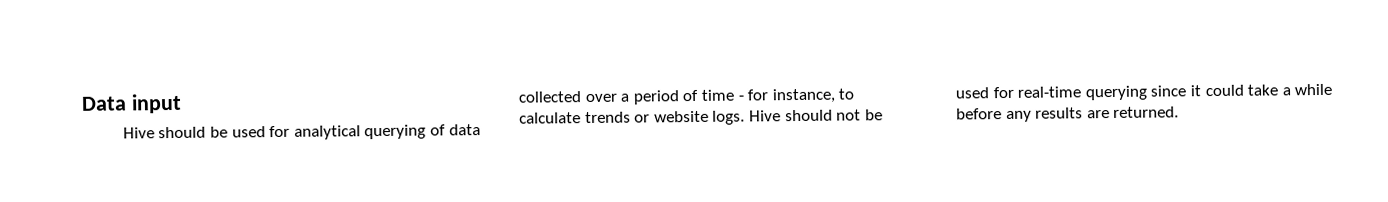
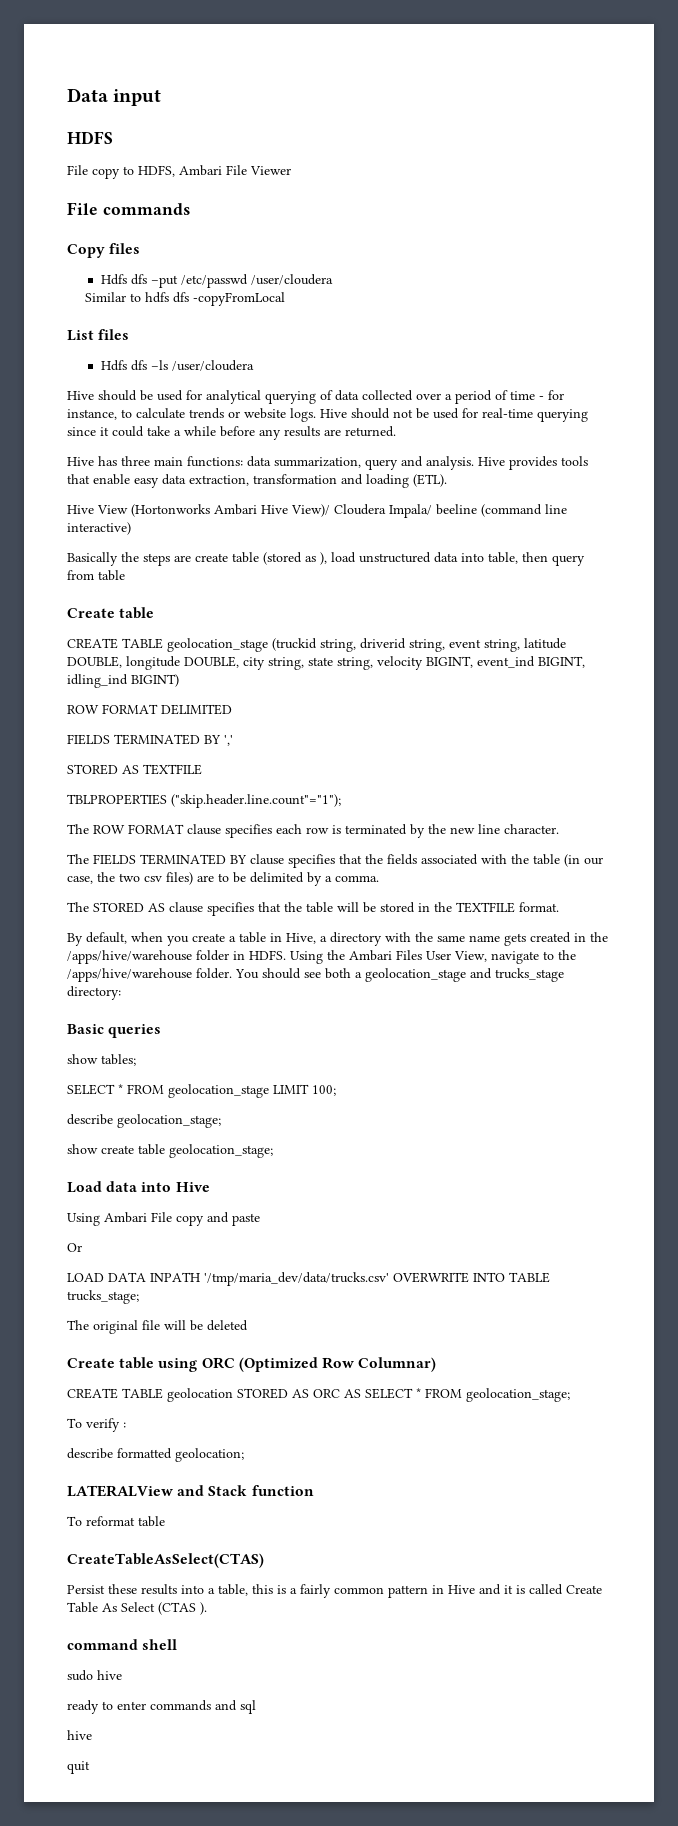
(182, 103) none -> [67,131,113,144] [67,165,291,179] [67,202,190,215] [67,243,141,258] [100,274,333,288] [85,292,286,306] [67,329,130,341] [100,360,254,371] // HDFS // File copy to HDFS, Ambari File Viewer // File commands // Copy files // Hdfs dfs –put /etc/passwd /user/cloudera // Similar to hdfs dfs -copyFromLocal // List files // Hdfs dfs –ls /user/cloudera
(1180, 112) none -> [67,456,588,470] [67,474,447,488] [67,504,567,518] [67,522,131,535] [67,552,585,566] [67,570,125,581] [67,607,155,619] [67,638,566,652] [67,656,585,670] [67,674,179,688] [67,704,232,715] [67,734,233,746] [67,764,202,775] [67,794,341,808] [67,824,559,838] [67,854,603,868] [67,872,379,886] [67,902,559,916] [67,932,608,946] [67,950,576,964] [67,968,564,982] [67,986,121,1000] [67,1024,162,1038] [67,1054,136,1066] [67,1084,336,1098] [67,1114,221,1128] [67,1144,273,1158] [67,1181,210,1193] [67,1212,260,1226] [67,1243,82,1252] [67,1272,550,1286] [67,1290,139,1304] [67,1320,248,1334] [67,1357,437,1372] [67,1388,570,1402] [67,1418,126,1432] [67,1448,244,1462] [67,1485,314,1497] [67,1516,165,1527] [67,1553,264,1568] [67,1584,602,1598] [67,1602,207,1615] [67,1639,178,1650] [67,1670,122,1681] [67,1700,256,1714] [67,1730,92,1740] [67,1761,90,1774] // Hive has three main functions: data summarization, query and analysis. Hive provides tools that enable easy data extraction, transformation and loading (ETL). // Hive View (Hortonworks Ambari Hive View)/ Cloudera Impala/ beeline (command line interactive) // Basically the steps are create table (stored as ), load unstructured data into table, then query from table // Create table // CREATE TABLE geolocation_stage (truckid string, driverid string, event string, latitude DOUBLE, longitude DOUBLE, city string, state string, velocity BIGINT, event_ind BIGINT, idling_ind BIGINT) // ROW FORMAT DELIMITED // FIELDS TERMINATED BY ',' // STORED AS TEXTFILE // TBLPROPERTIES ("skip.header.line.count"="1"); // The ROW FORMAT clause specifies each row is terminated by the new line character. // The FIELDS TERMINATED BY clause specifies that the fields associated with the table (in our case, the two csv files) are to be delimited by a comma. // The STORED AS clause specifies that the table will be stored in the TEXTFILE format. // By default, when you create a table in Hive, a directory with the same name gets created in the /apps/hive/warehouse folder in HDFS. Using the Ambari Files User View, navigate to the /apps/hive/warehouse folder. You should see both a geolocation_stage and trucks_stage directory: // Basic queries // show tables; // SELECT * FROM geolocation_stage LIMIT 100; // describe geolocation_stage; // show create table geolocation_stage; // Load data into Hive // Using Ambari File copy and paste // Or // LOAD DATA INPATH '/tmp/maria_dev/data/trucks.csv' OVERWRITE INTO TABLE trucks_stage; // The original file will be deleted // Create table using ORC (Optimized Row Columnar) // CREATE TABLE geolocation STORED AS ORC AS SELECT * FROM geolocation_stage; // To verify : // describe formatted geolocation; // LATERALView and Stack function // To reformat table // CreateTableAsSelect(CTAS) // Persist these results into a table, this is a fairly common pattern in Hive and it is called Create Table As Select (CTAS ). // command shell // sudo hive // ready to enter commands and sql // hive // quit

